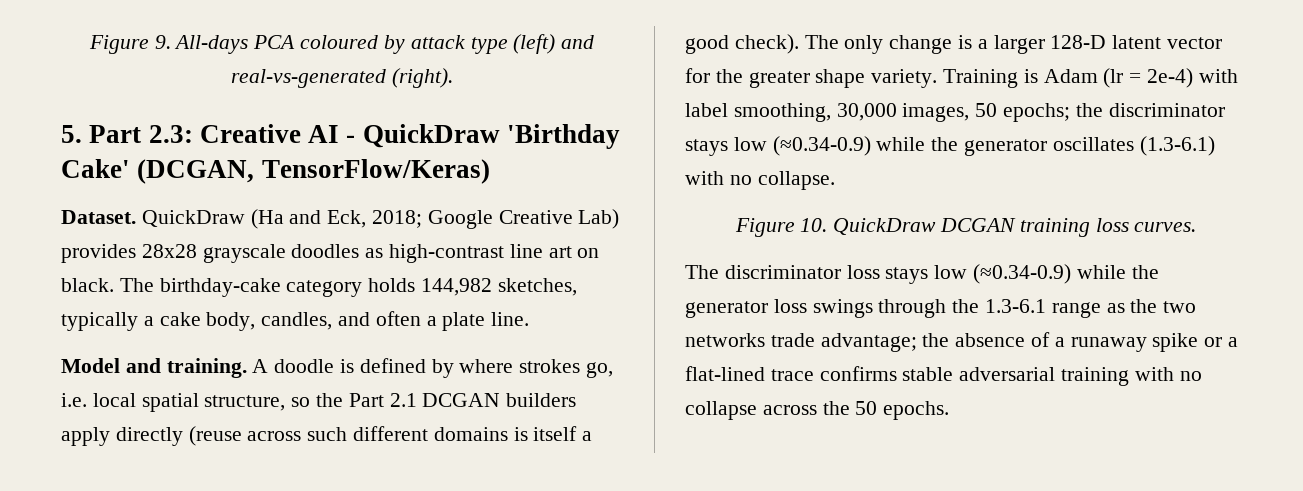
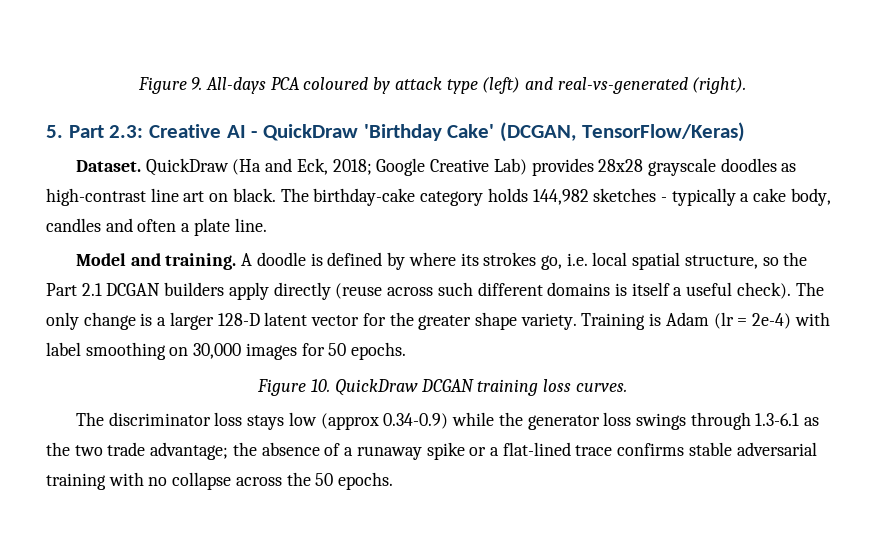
[497,278,577,296] sketches, -> [593,188,667,202] sketches -
[261,312,333,330] candles, -> [46,218,101,232] candles
(514, 366) none -> [460,253,479,266] its
[685,35,729,54] good -> [686,282,733,296] useful
[733,103,1225,122] [685,136,1215,156] [685,171,835,190] smoothing, 30,000 images, 50 epochs; the discriminator stays low (≈0.34-0.9) while the generator oscillates (1.3-6.1) with no collapse. -> [85,342,407,360] smoothing on 30,000 images for 50 epochs.
[973,264,1072,284] (≈0.34-0.9) -> [320,413,449,430] (approx 0.34-0.9)
[952,299,1101,318] the 1.3-6.1 range -> [755,413,800,426] 1.3-6.1
[685,333,765,347] networks -> (103, 450) none

